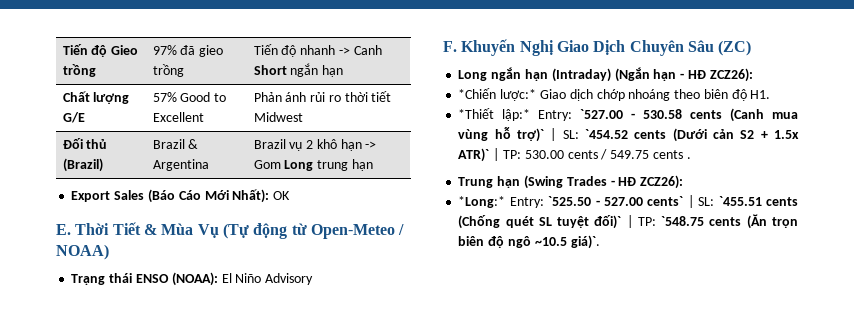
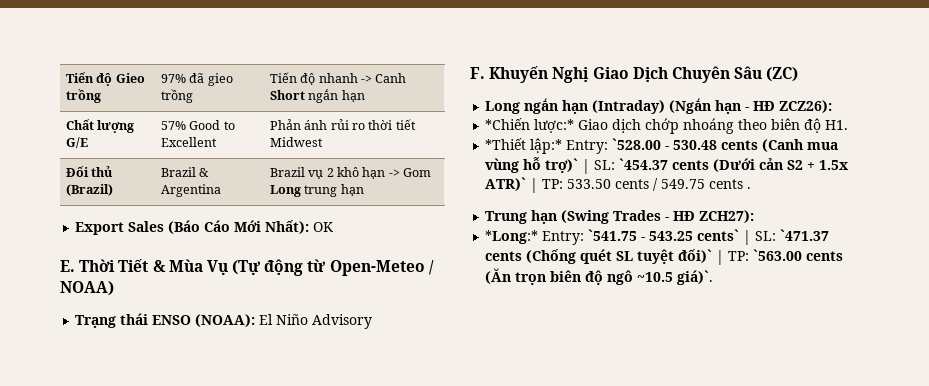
[580,109,683,119] `527.00 - 530.58 -> [612,138,718,150] `528.00 - 530.48
[585,129,629,139] `454.52 -> [619,158,669,170] `454.37
[524,150,564,159] 530.00 -> [567,179,612,189] 533.50
[640,175,684,189] ZCZ26): -> [699,210,755,223] ZCH27):
[548,196,643,206] `525.50 - 527.00 -> [588,229,694,241] `541.75 - 543.25
[718,196,762,206] `455.51 -> [780,229,830,241] `471.37
[661,216,705,226] `548.75 -> [753,249,803,261] `563.00

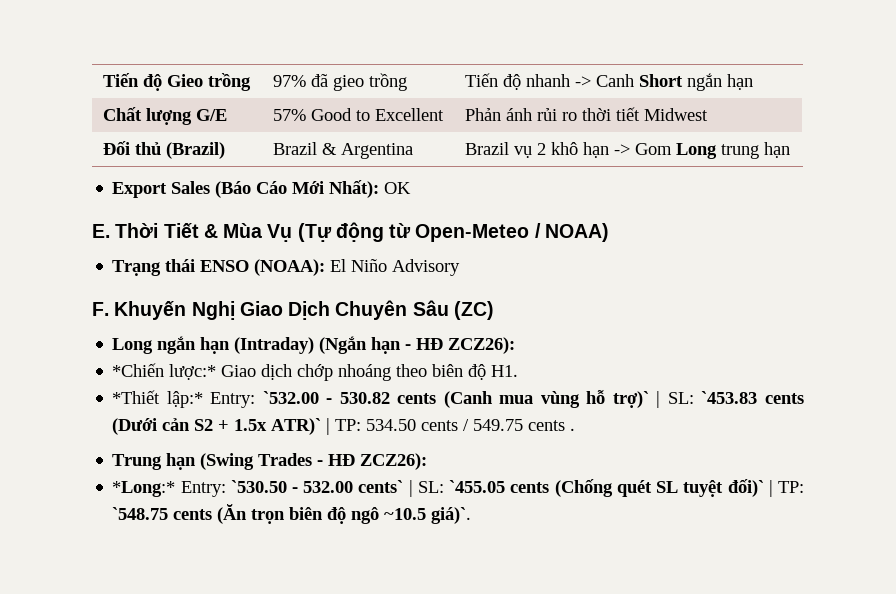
[612,138,718,150] `528.00 - 530.48 -> [262,391,390,404] `532.00 - 530.82
[619,158,669,170] `454.37 -> [701,391,758,404] `453.83
[567,179,612,189] 533.50 -> [366,419,417,431] 534.50
[699,210,755,223] ZCH27): -> [360,453,428,470] ZCZ26):
[588,229,694,241] `541.75 - 543.25 -> [230,480,354,493] `530.50 - 532.00
[780,229,830,241] `471.37 -> [449,480,506,493] `455.05
[753,249,803,261] `563.00 -> [112,507,169,520] `548.75

